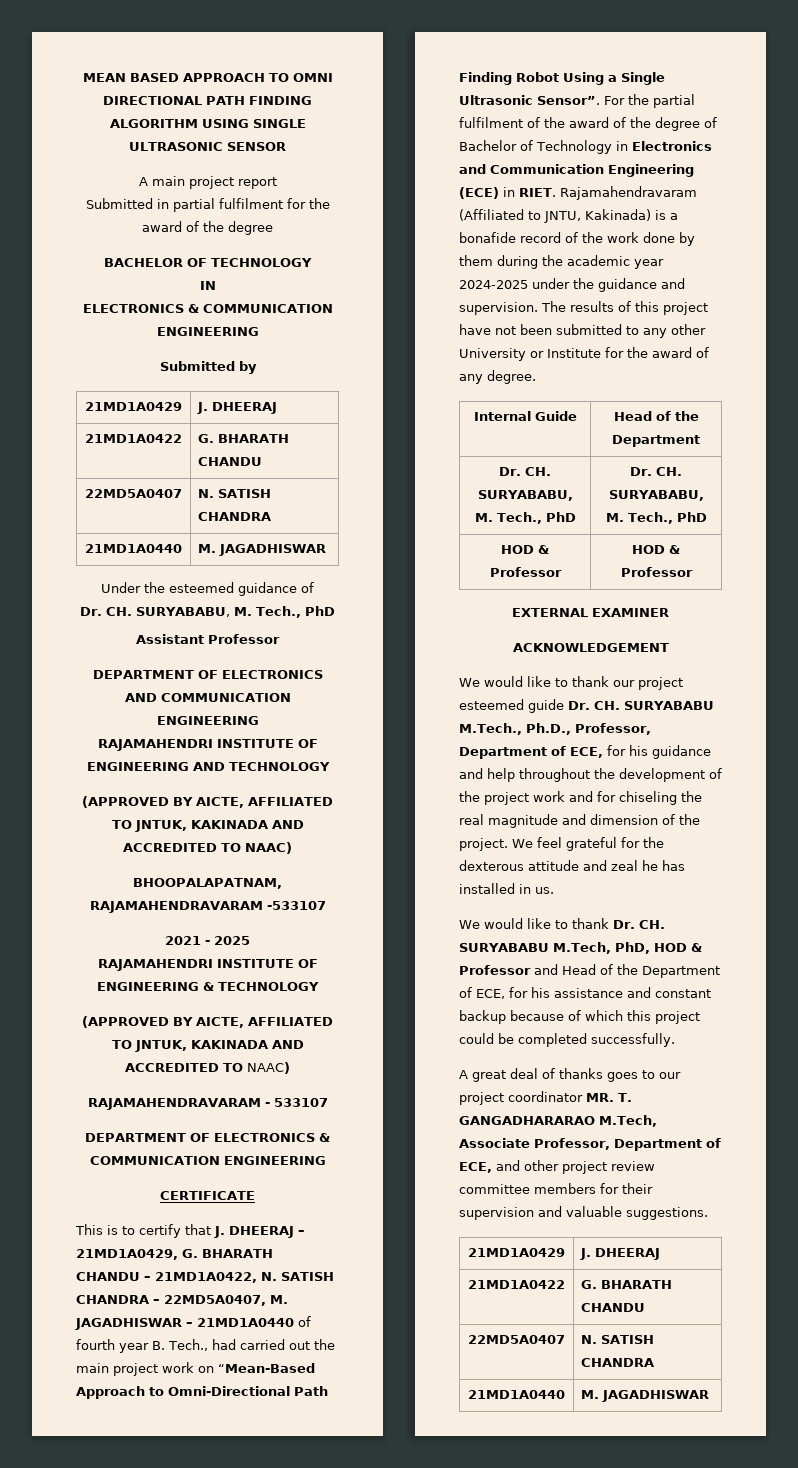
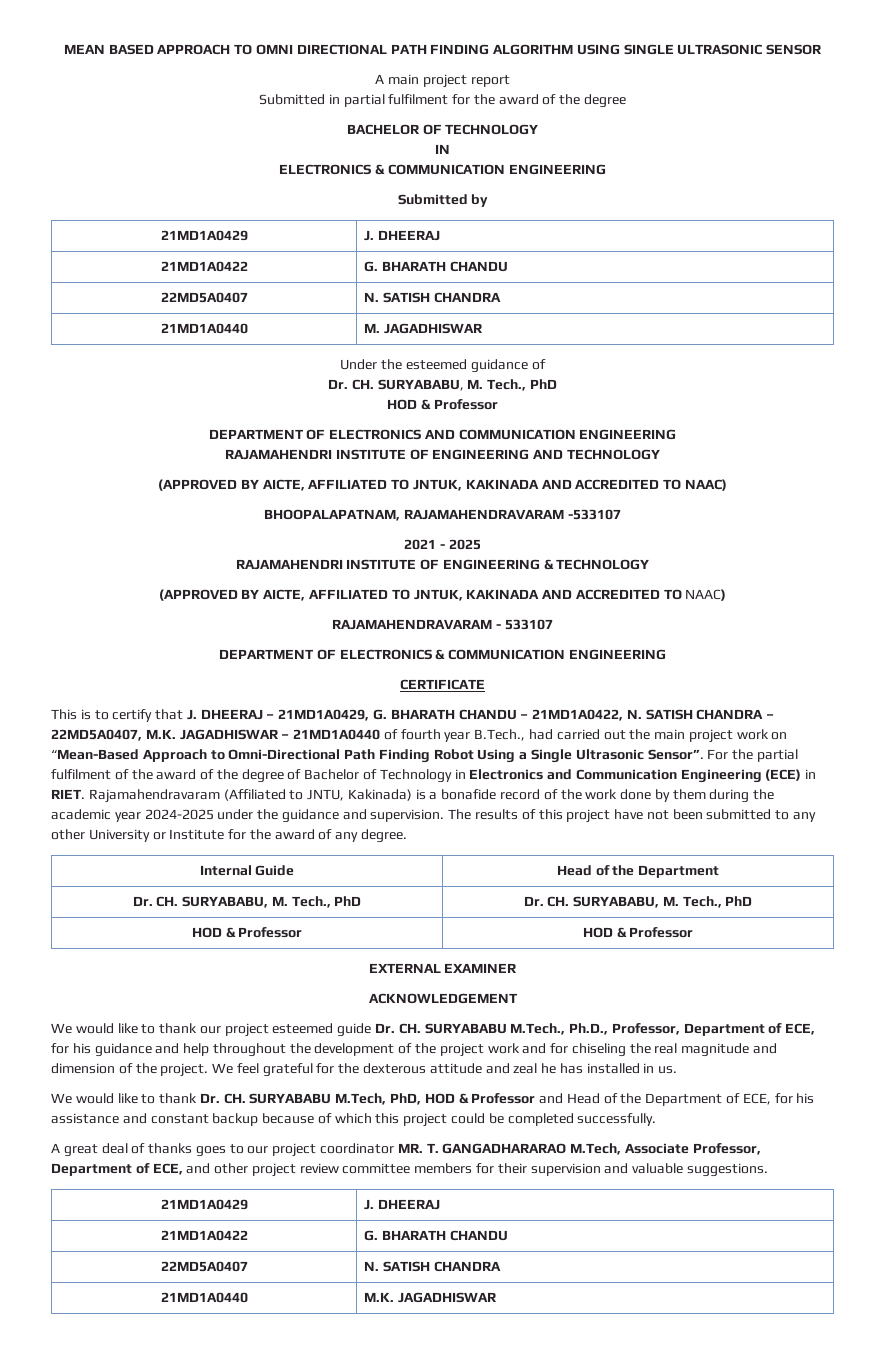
[136,634,204,644] Assistant -> [387,399,431,410] HOD &
[270,1295,288,1304] M. -> [145,729,176,739] M.K.
[152,1339,208,1351] B. Tech., -> [474,729,526,741] B.Tech.,
[581,1390,600,1399] M. -> [364,1292,395,1302] M.K.

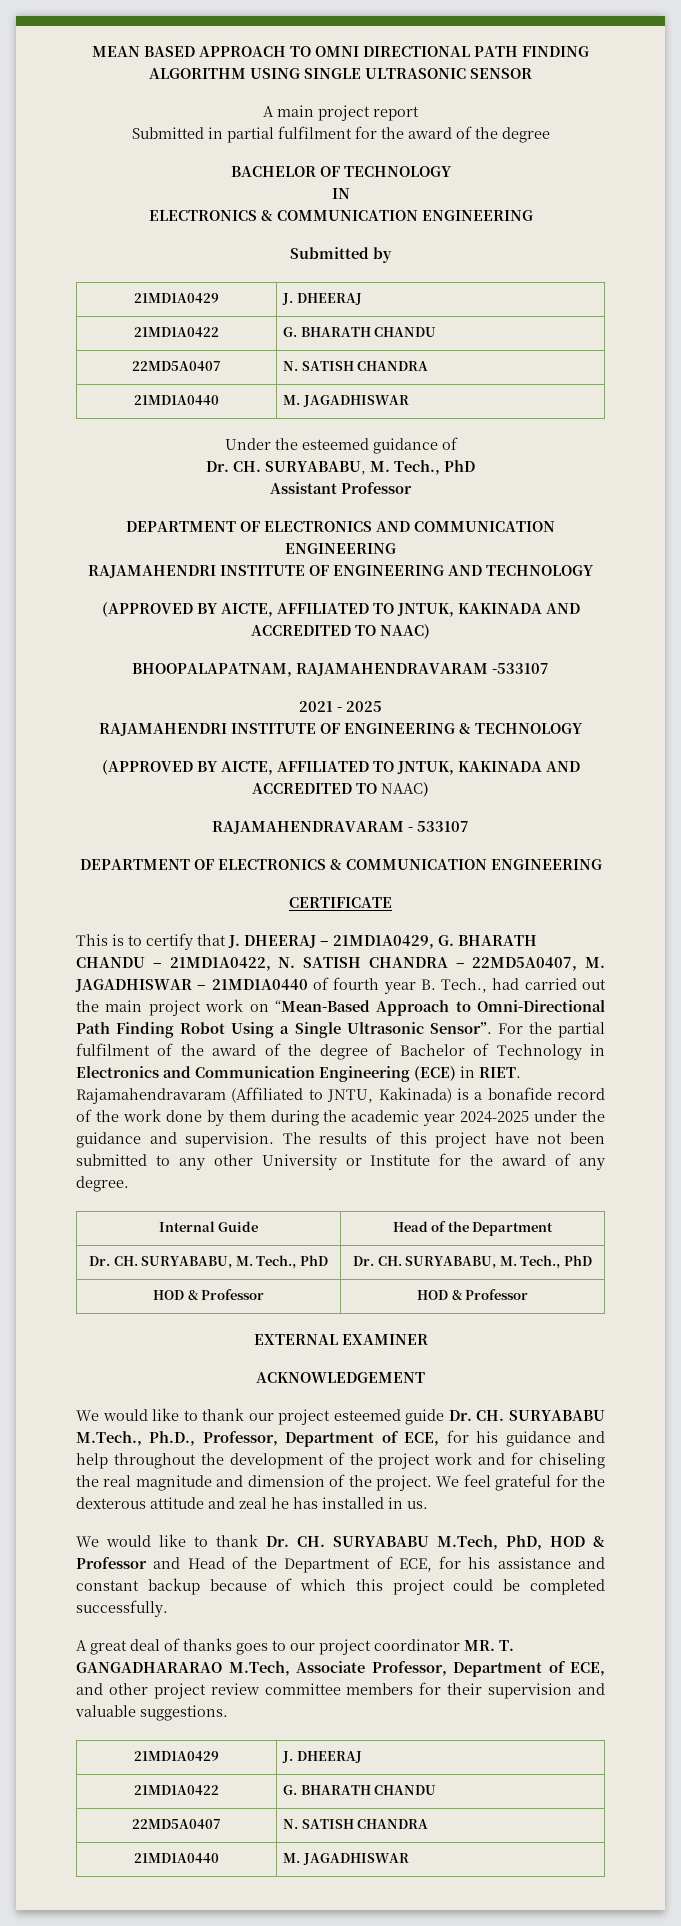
[387,399,431,410] HOD & -> [270,482,337,494] Assistant
[145,729,176,739] M.K. -> [585,957,605,968] M.
[474,729,526,741] B.Tech., -> [420,978,488,993] B. Tech.,
[364,1292,395,1302] M.K. -> [283,1853,301,1863] M.

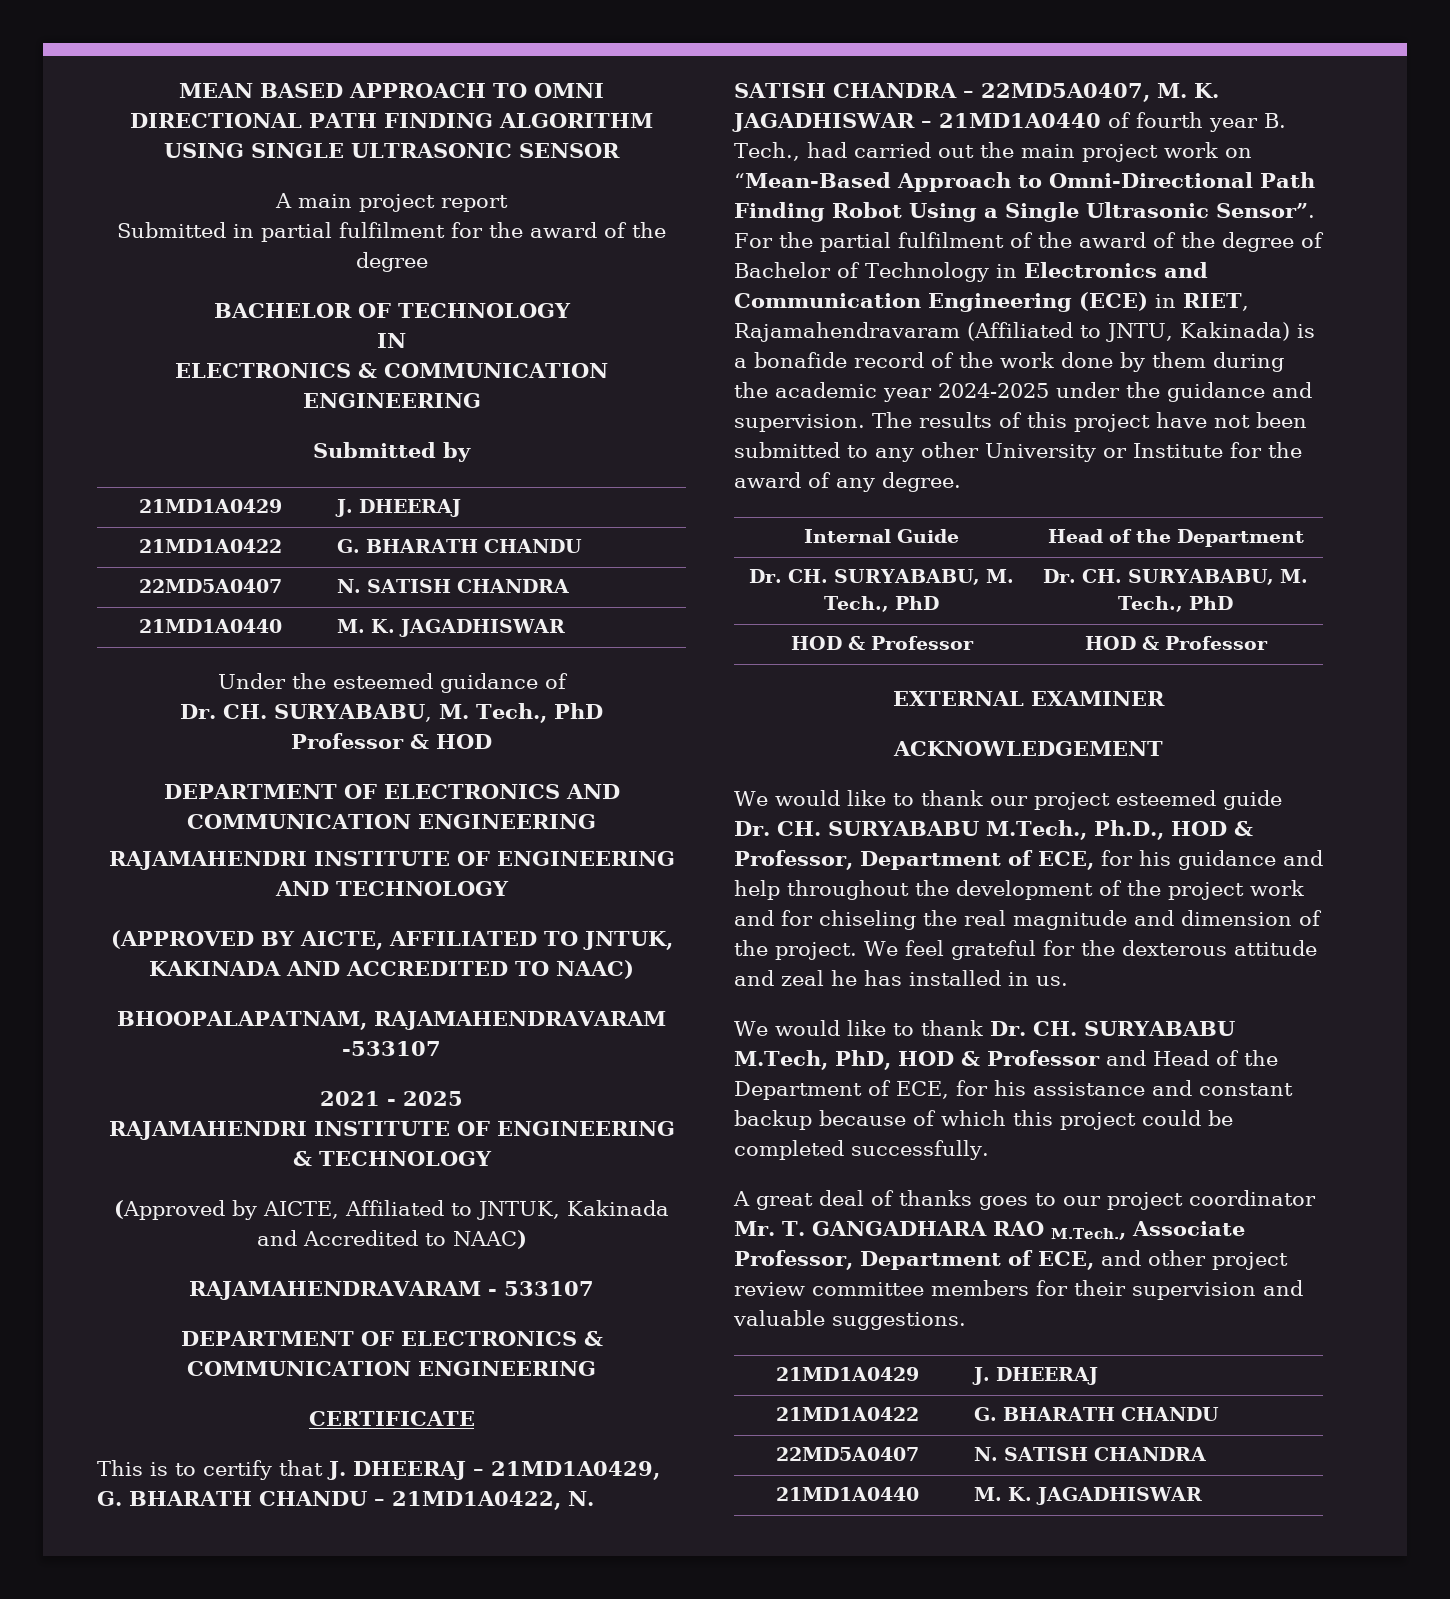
(301, 400) none -> [371,619,396,633] K.
[270,482,412,494] Assistant Professor -> [291,733,492,749] Professor & HOD
[101,760,580,775] [252,783,377,794] (APPROVED BY AICTE, AFFILIATED TO JNTUK, KAKINADA AND ACCREDITED TO -> [114,1200,669,1220] [256,1230,446,1246] (Approved by AICTE, Affiliated to JNTUK, Kakinada and Accredited to
(605, 962) none -> [1193,83,1219,98] K.
[479,1067,521,1078] RIET. -> [1183,293,1249,311] RIET,
(196, 1438) none -> [1170,821,1253,836] HOD &
[464,1640,514,1651] [76,1661,290,1676] MR. T. GANGADHARARAO M.Tech, -> [734,1221,1126,1240] Mr. T. GANGADHARA RAO M.Tech.,
(301, 1858) none -> [1008,1487,1033,1501] K.

